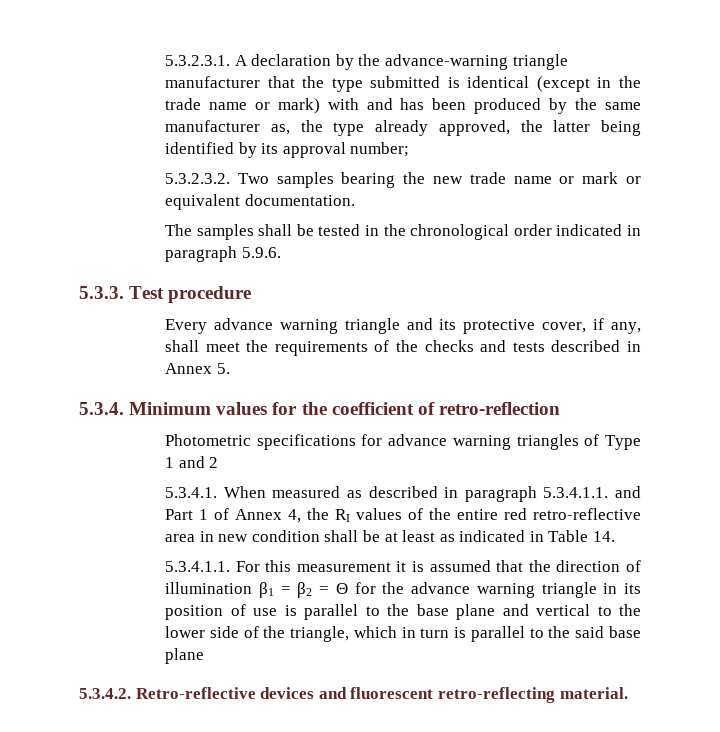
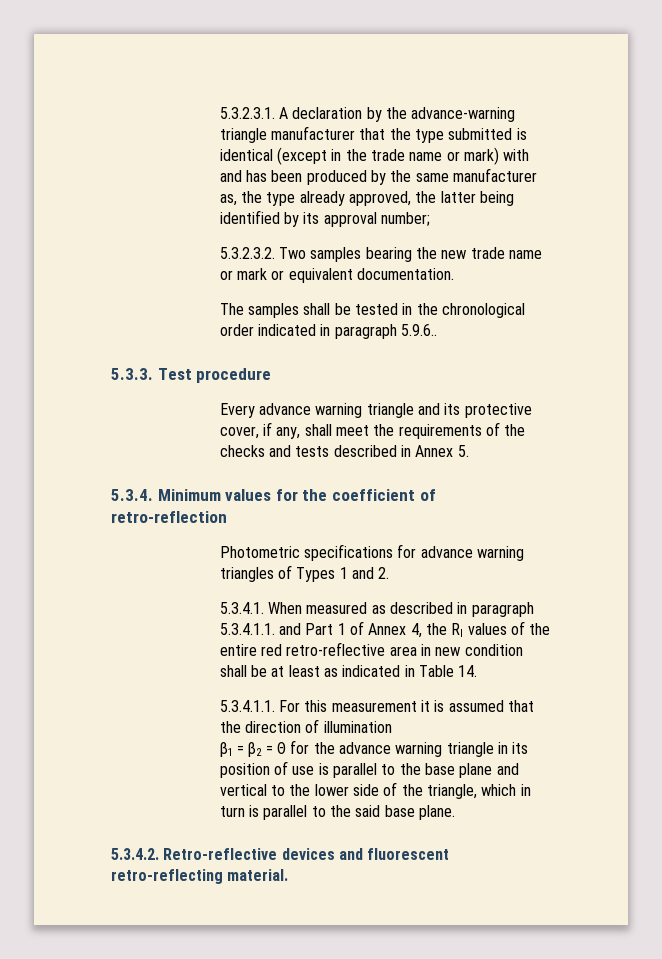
[241,247,281,258] 5.9.6. -> [400,324,437,336] 5.9.6..
[605,435,642,450] Type -> [296,567,336,582] Types
[209,457,219,468] 2 -> [378,567,390,579] 2.
(252, 588) none -> (392, 727) //
[164,648,204,664] plane -> [418,805,455,820] plane.

